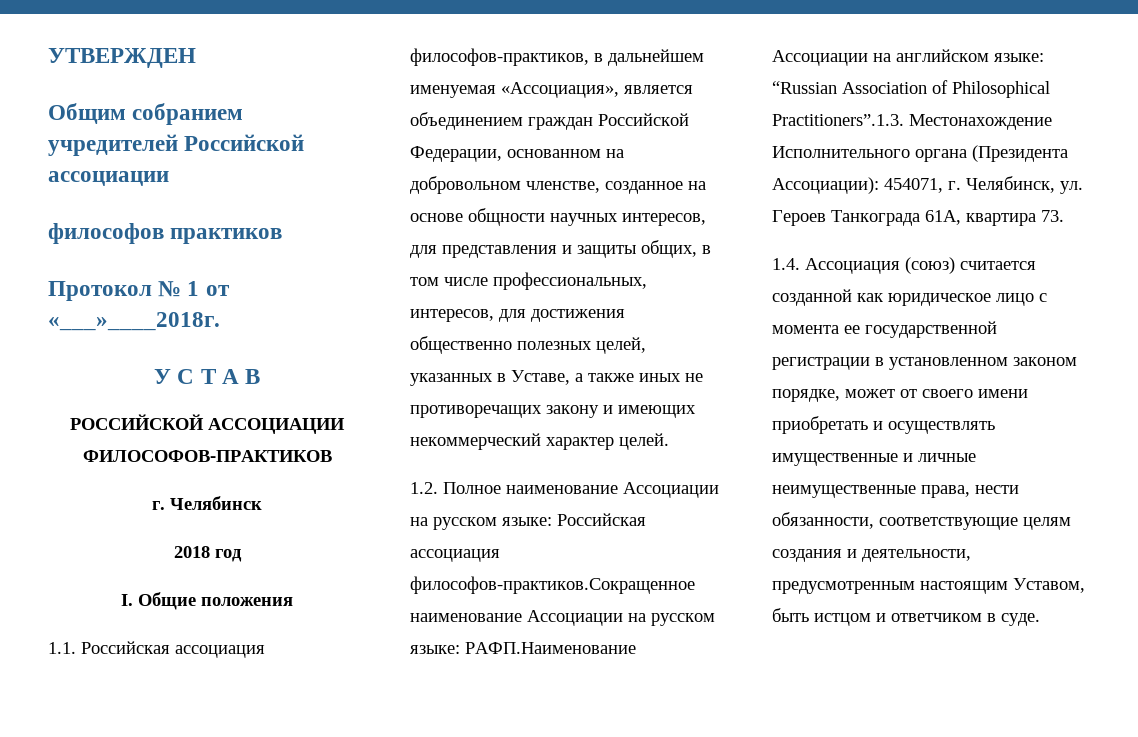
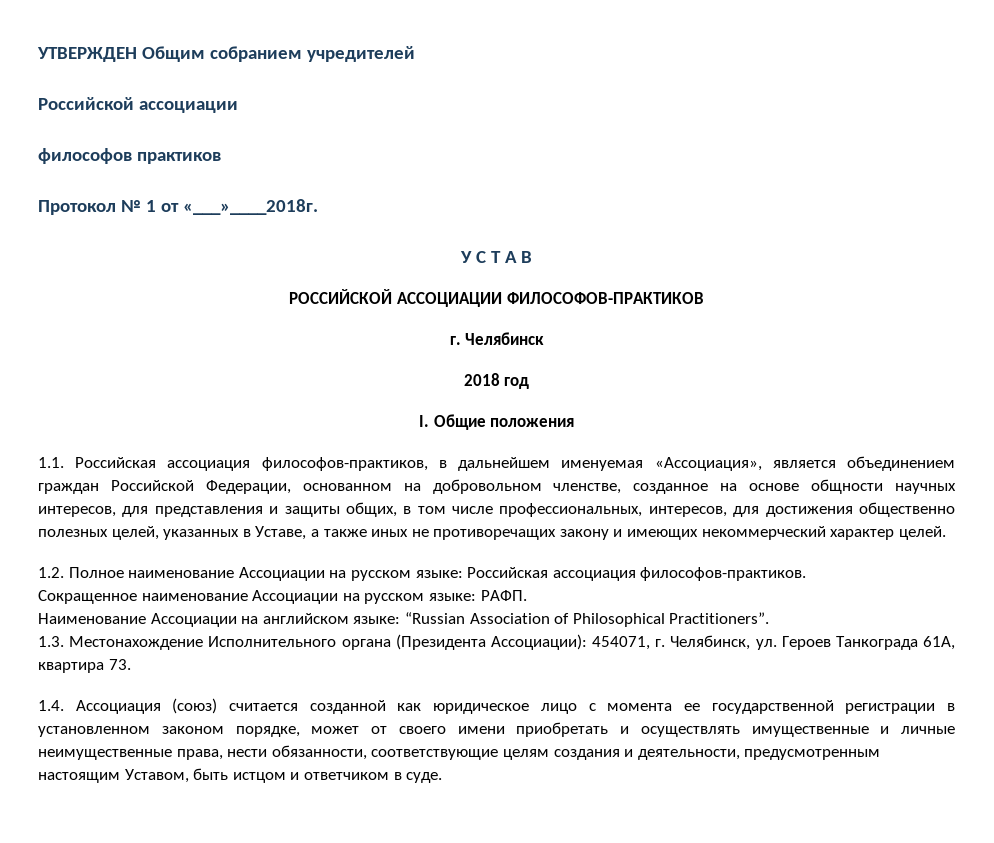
(196, 58) // -> (137, 54) none
(178, 145) none -> (415, 54) //
[410,576,695,594] [410,610,715,626] [410,642,636,654] философов-практиков.Сокращенное наименование Ассоциации на русском языке: РАФП.Наименование -> [640,567,807,581] [38,590,527,604] [38,613,146,624] философов-практиков. // Сокращенное наименование Ассоциации на русском языке: РАФП. // Наименование
[772,114,904,126] Practitioners”.1.3. -> [669,612,770,624] [38,636,64,647] Practitioners”. // 1.3.

